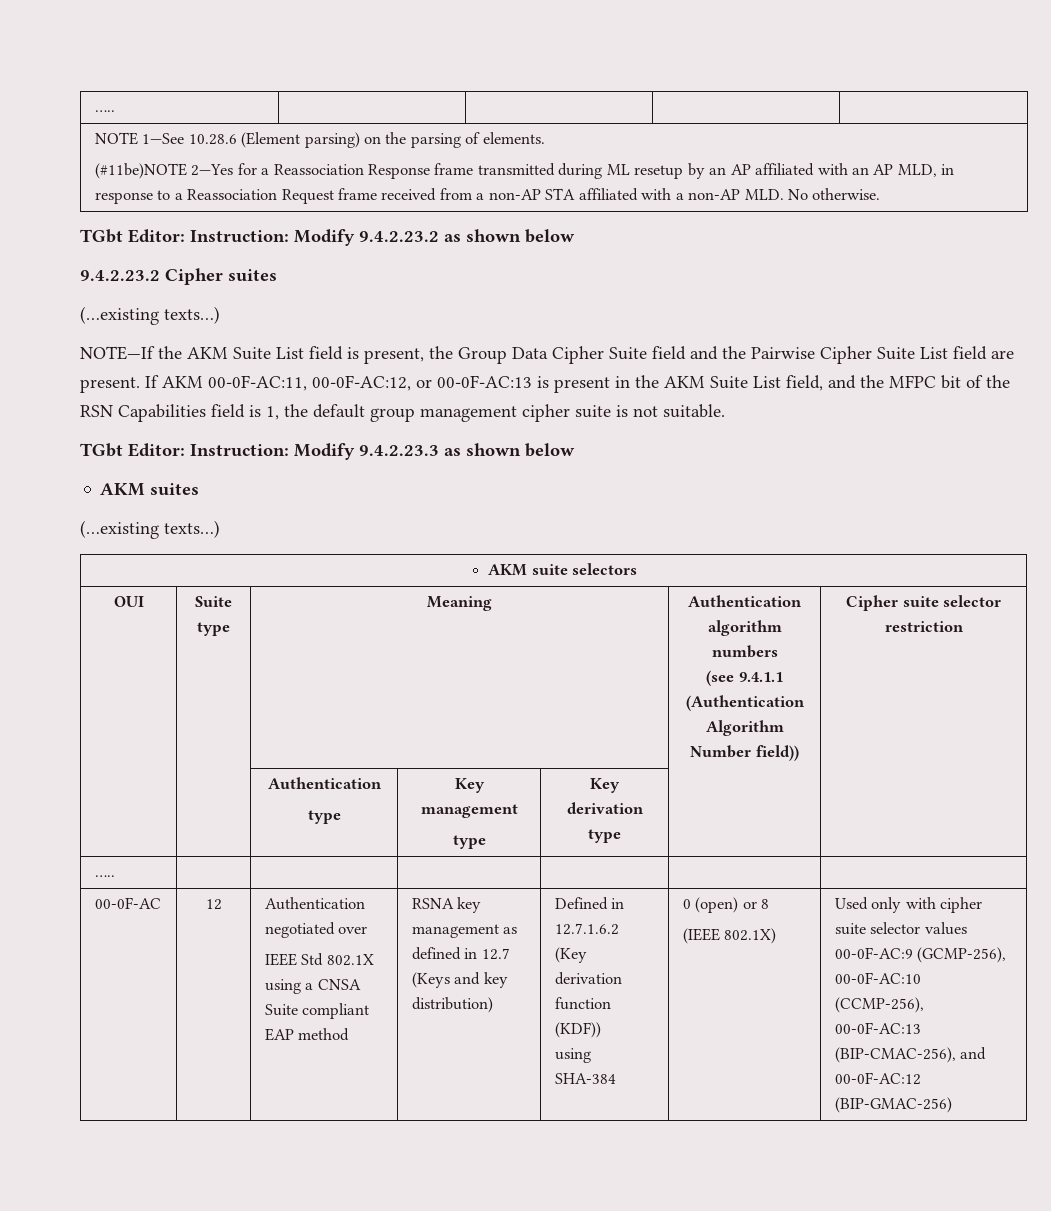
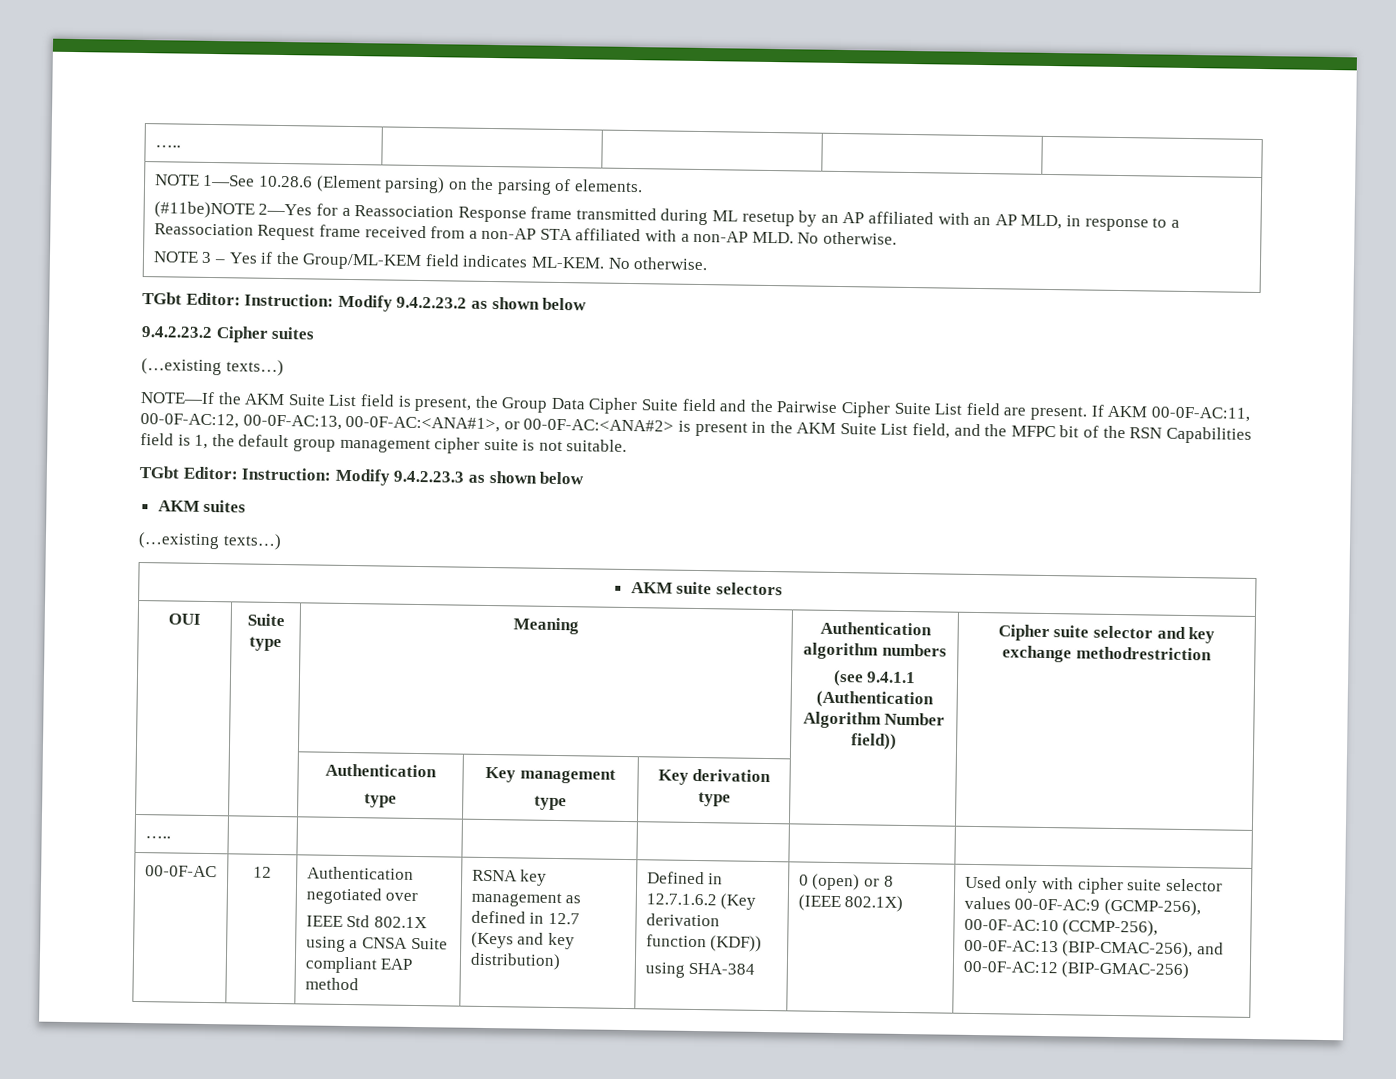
(881, 194) none -> [152,251,709,271] // NOTE 3 – Yes if the Group/ML-KEM field indicates ML-KEM. No otherwise.
[416,375,532,388] or 00-0F-AC:13 -> [242,414,675,433] 00-0F-AC:13, 00-0F-AC:<ANA#1>, or 00-0F-AC:<ANA#2>
[884,621,964,632] restriction -> [1156,626,1216,644] [1002,645,1212,663] and key exchange methodrestriction

